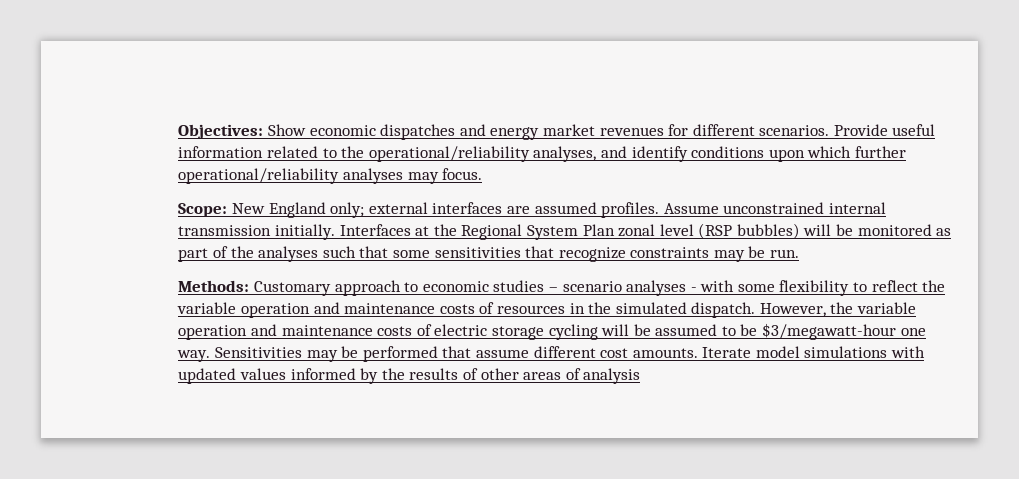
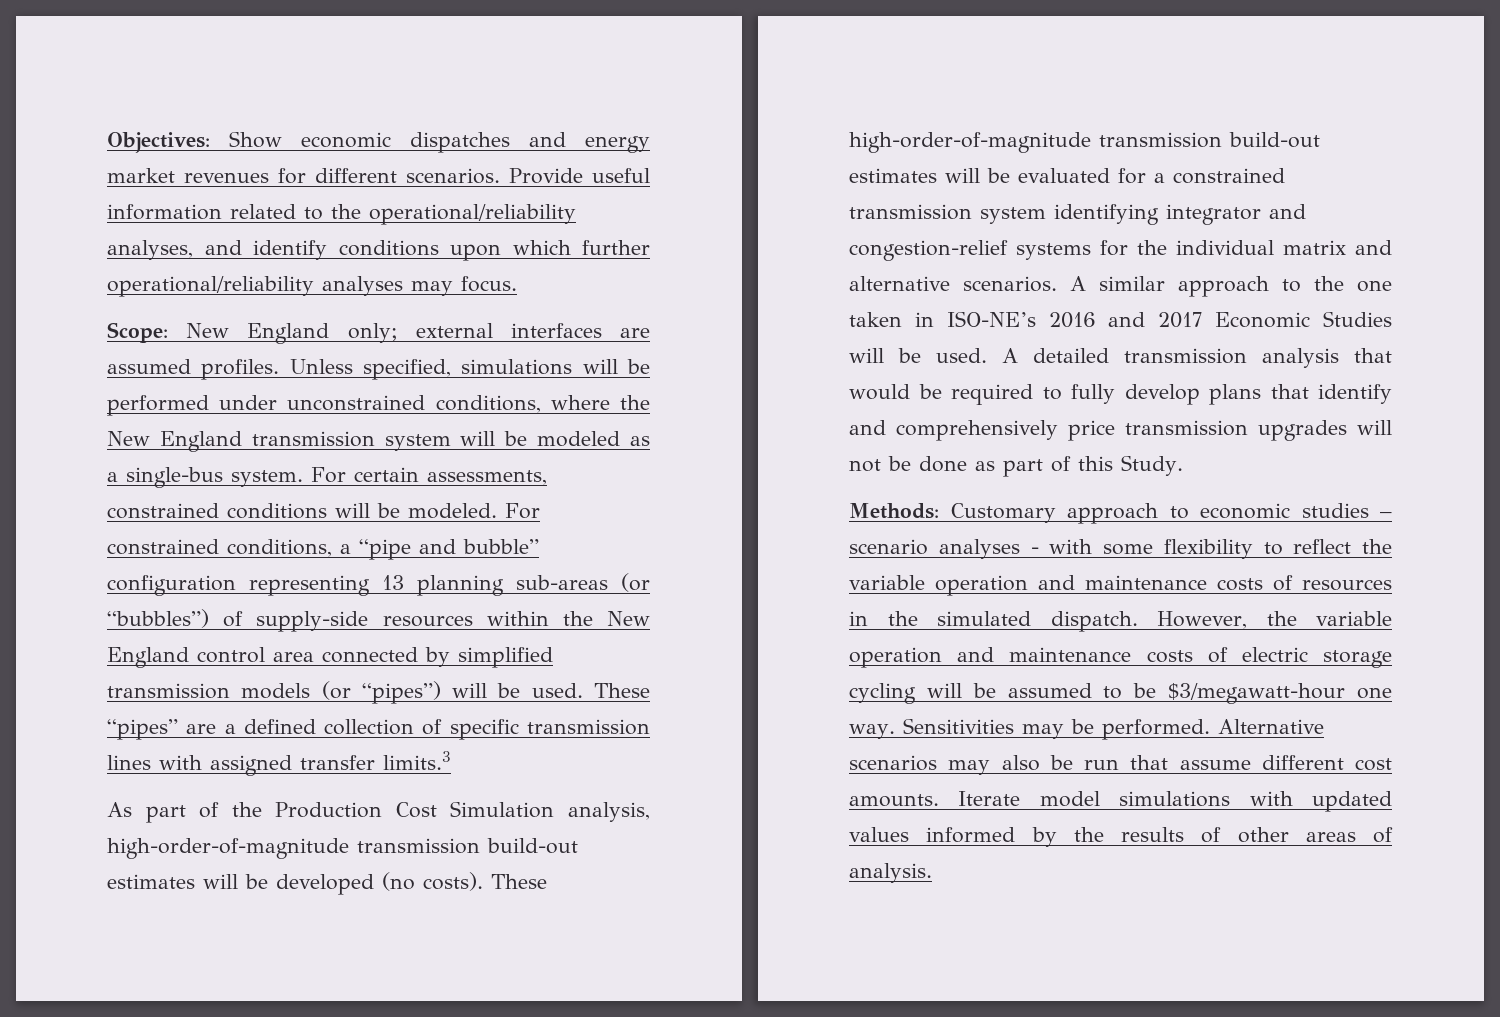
[663,202,886,214] [178,223,952,240] [178,246,800,262] Assume unconstrained internal transmission initially. Interfaces at the Regional System Plan zonal level (RSP bubbles) will be monitored as part of the analyses such that some sensitivities that recognize constraints may be run. -> [289,359,650,380] [107,395,650,416] [107,431,650,452] [107,467,548,488] [107,503,541,519] [107,539,540,560] [107,573,650,596] [107,609,650,632] [107,647,554,668] [107,681,650,704] [107,719,650,740] [107,751,452,776] [107,801,650,823] [107,838,579,859] [107,872,548,895] [849,132,1321,153] [849,168,1286,184] [849,204,1307,225] [849,240,1392,261] [849,276,1392,297] [849,311,1392,328] [849,348,1392,368] [849,384,1392,405] [849,420,1392,441] [849,455,1184,477] Unless specified, simulations will be performed under unconstrained conditions, where the New England transmission system will be modeled as a single-bus system. For certain assessments, constrained conditions will be modeled. For constrained conditions, a “pipe and bubble” configuration representing 13 planning sub-areas (or “bubbles”) of supply-side resources within the New England control area connected by simplified transmission models (or “pipes”) will be used. These “pipes” are a defined collection of specific transmission lines with assigned transfer limits.3 // As part of the Production Cost Simulation analysis, high-order-of-magnitude transmission build-out estimates will be developed (no costs). These high-order-of-magnitude transmission build-out estimates will be evaluated for a constrained transmission system identifying integrator and congestion-relief systems for the individual matrix and alternative scenarios. A similar approach to the one taken in ISO-NE’s 2016 and 2017 Economic Studies will be used. A detailed transmission analysis that would be required to fully develop plans that identify and comprehensively price transmission upgrades will not be done as part of this Study.
[362,346,438,362] performed -> [1102,719,1325,740] [849,755,1120,775] performed. Alternative scenarios may also be run
[583,368,641,384] analysis -> [849,863,933,883] analysis.

